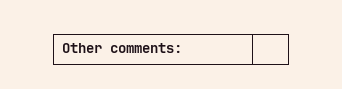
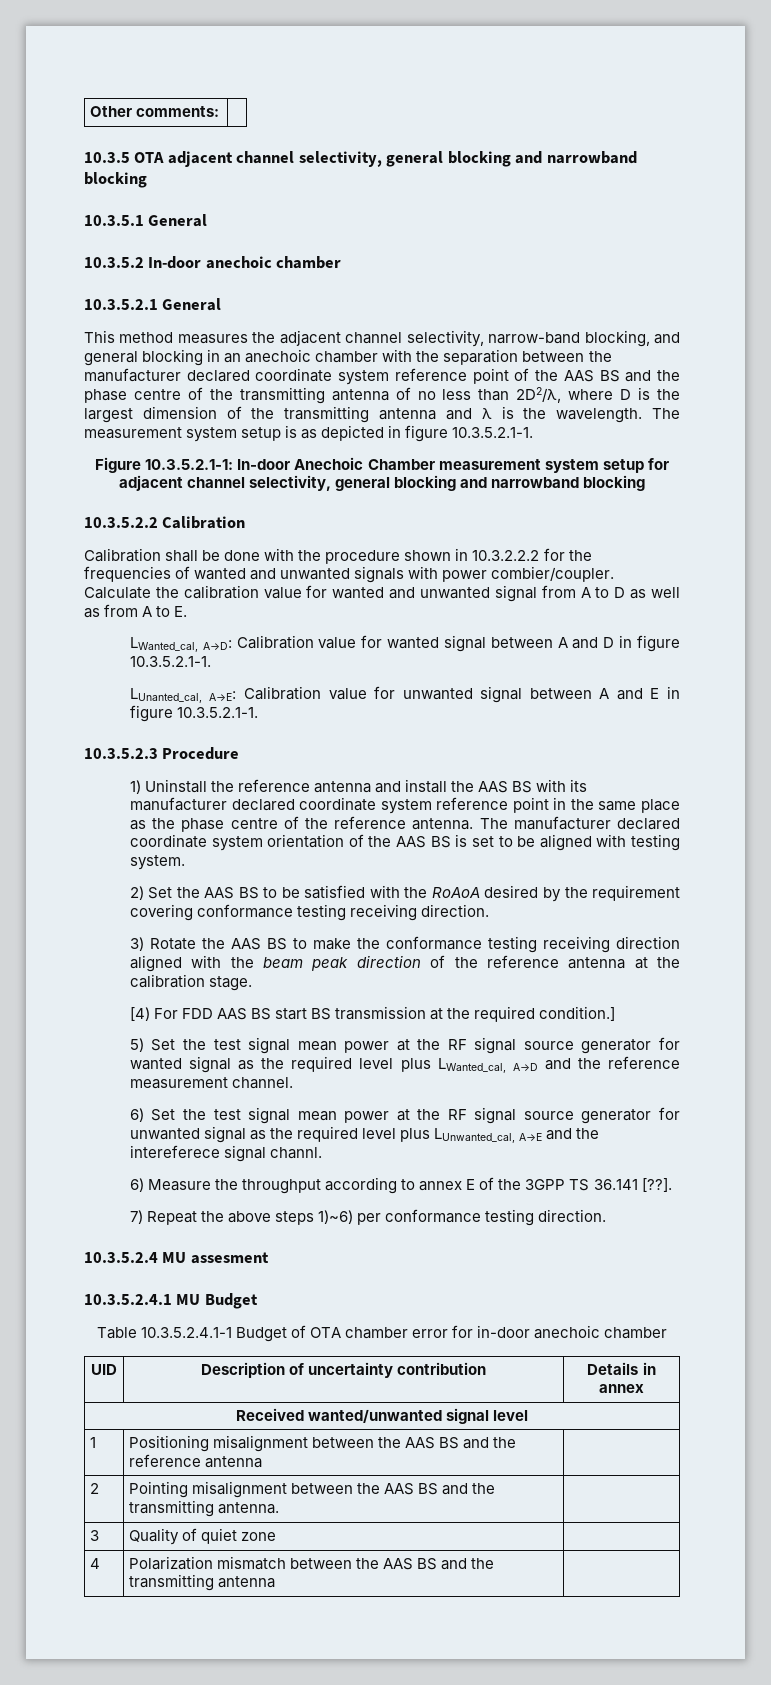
(182, 48) none -> [84,151,637,167] [84,172,147,188] [84,214,208,227] [84,256,342,269] [84,298,222,311] [84,330,681,347] [84,349,612,366] [84,368,681,385] [84,387,681,404] [84,406,680,423] [84,425,534,442] [95,457,669,473] [118,475,646,491] [84,516,246,529] [84,548,592,564] [84,566,615,583] [84,585,681,602] [84,604,188,618] [129,635,680,652] [129,656,211,667] [129,686,680,703] [129,705,258,722] [84,747,240,760] [129,779,588,794] [129,797,680,814] [129,816,680,832] [129,834,680,851] [129,855,185,870] [129,885,681,902] [129,904,490,921] [129,936,680,953] [129,955,680,972] [129,974,252,991] [129,1006,616,1022] [129,1037,680,1054] [129,1056,681,1073] [129,1077,293,1089] [129,1107,680,1124] [129,1126,600,1143] [129,1145,323,1162] [129,1177,672,1194] [129,1209,607,1226] [84,1252,269,1264] [84,1293,258,1309] [96,1325,668,1342] [91,1364,117,1375] [200,1362,487,1378] [587,1362,656,1375] [599,1384,644,1393] [235,1408,529,1424] [90,1437,97,1448] [129,1435,517,1452] [129,1454,263,1468] [90,1483,100,1494] [129,1481,496,1498] [129,1500,280,1517] [90,1530,100,1541] [129,1528,277,1545] [90,1558,101,1569] [129,1556,495,1570] [129,1574,276,1591] // 10.3.5 OTA adjacent channel selectivity, general blocking and narrowband blocking // 10.3.5.1 General // 10.3.5.2 In-door anechoic chamber // 10.3.5.2.1 General // This method measures the adjacent channel selectivity, narrow-band blocking, and general blocking in an anechoic chamber with the separation between the manufacturer declared coordinate system reference point of the AAS BS and the phase centre of the transmitting antenna of no less than 2D2/λ, where D is the largest dimension of the transmitting antenna and λ is the wavelength. The measurement system setup is as depicted in figure 10.3.5.2.1-1. // Figure 10.3.5.2.1-1: In-door Anechoic Chamber measurement system setup for adjacent channel selectivity, general blocking and narrowband blocking // 10.3.5.2.2 Calibration // Calibration shall be done with the procedure shown in 10.3.2.2.2 for the frequencies of wanted and unwanted signals with power combier/coupler. Calculate the calibration value for wanted and unwanted signal from A to D as well as from A to E. // LWanted_cal, A→D: Calibration value for wanted signal between A and D in figure 10.3.5.2.1-1. // LUnanted_cal, A→E: Calibration value for unwanted signal between A and E in figure 10.3.5.2.1-1. // 10.3.5.2.3 Procedure // 1) Uninstall the reference antenna and install the AAS BS with its manufacturer declared coordinate system reference point in the same place as the phase centre of the reference antenna. The manufacturer declared coordinate system orientation of the AAS BS is set to be aligned with testing system. // 2) Set the AAS BS to be satisfied with the RoAoA desired by the requirement covering conformance testing receiving direction. // 3) Rotate the AAS BS to make the conformance testing receiving direction aligned with the beam peak direction of the reference antenna at the calibration stage. // [4) For FDD AAS BS start BS transmission at the required condition.] // 5) Set the test signal mean power at the RF signal source generator for wanted signal as the required level plus LWanted_cal, A→D and the reference measurement channel. // 6) Set the test signal mean power at the RF signal source generator for unwanted signal as the required level plus LUnwanted_cal, A→E and the intereferece signal channl. // 6) Measure the throughput according to annex E of the 3GPP TS 36.141 [??]. // 7) Repeat the above steps 1)~6) per conformance testing direction. // 10.3.5.2.4 MU assesment // 10.3.5.2.4.1 MU Budget // Table 10.3.5.2.4.1-1 Budget of OTA chamber error for in-door anechoic chamber // UID | Description of uncertainty contribution | Details in annex // Received wanted/unwanted signal level // 1 | Positioning misalignment between the AAS BS and the reference antenna | // 2 | Pointing misalignment between the AAS BS and the transmitting antenna. | // 3 | Quality of quiet zone | // 4 | Polarization mismatch between the AAS BS and the transmitting antenna |

